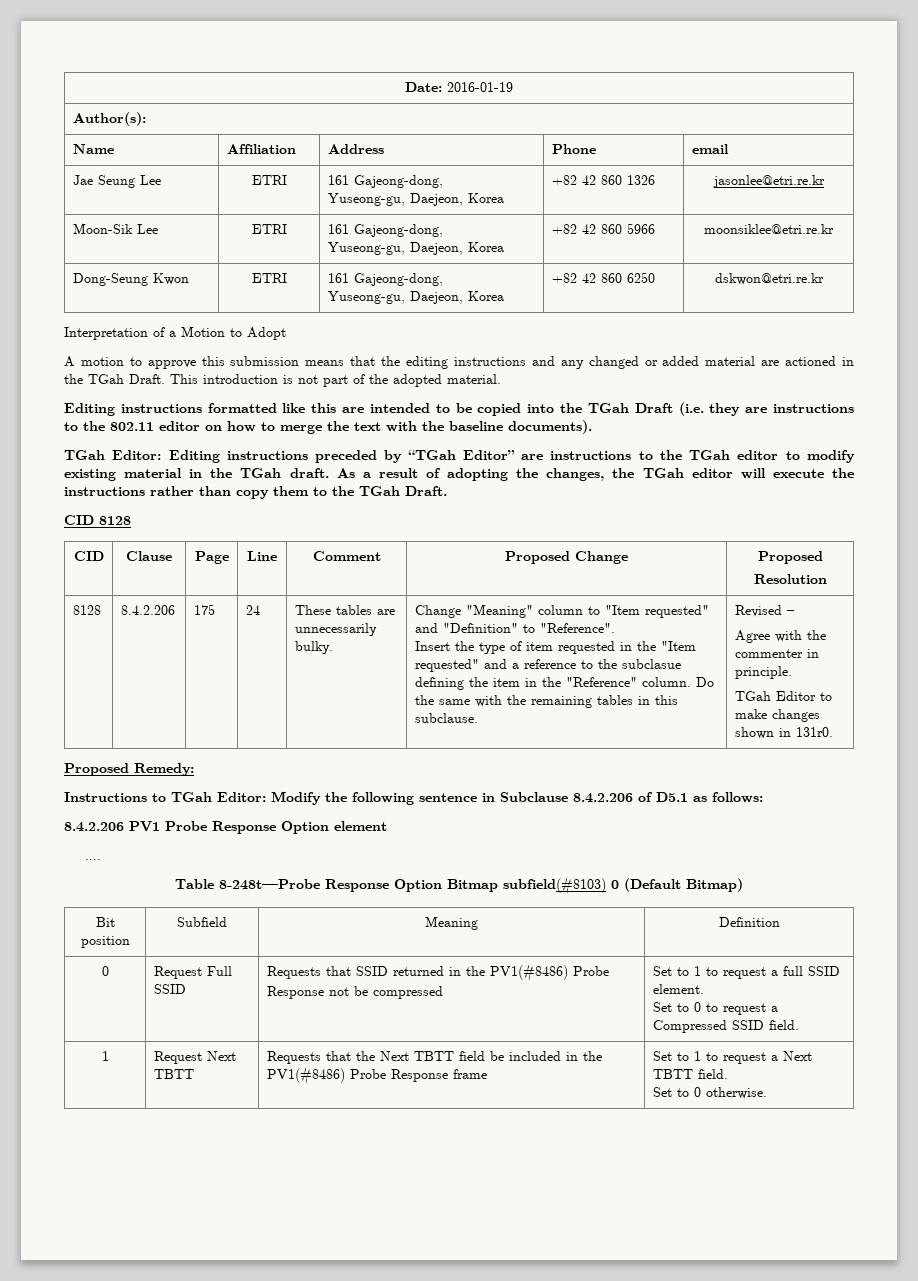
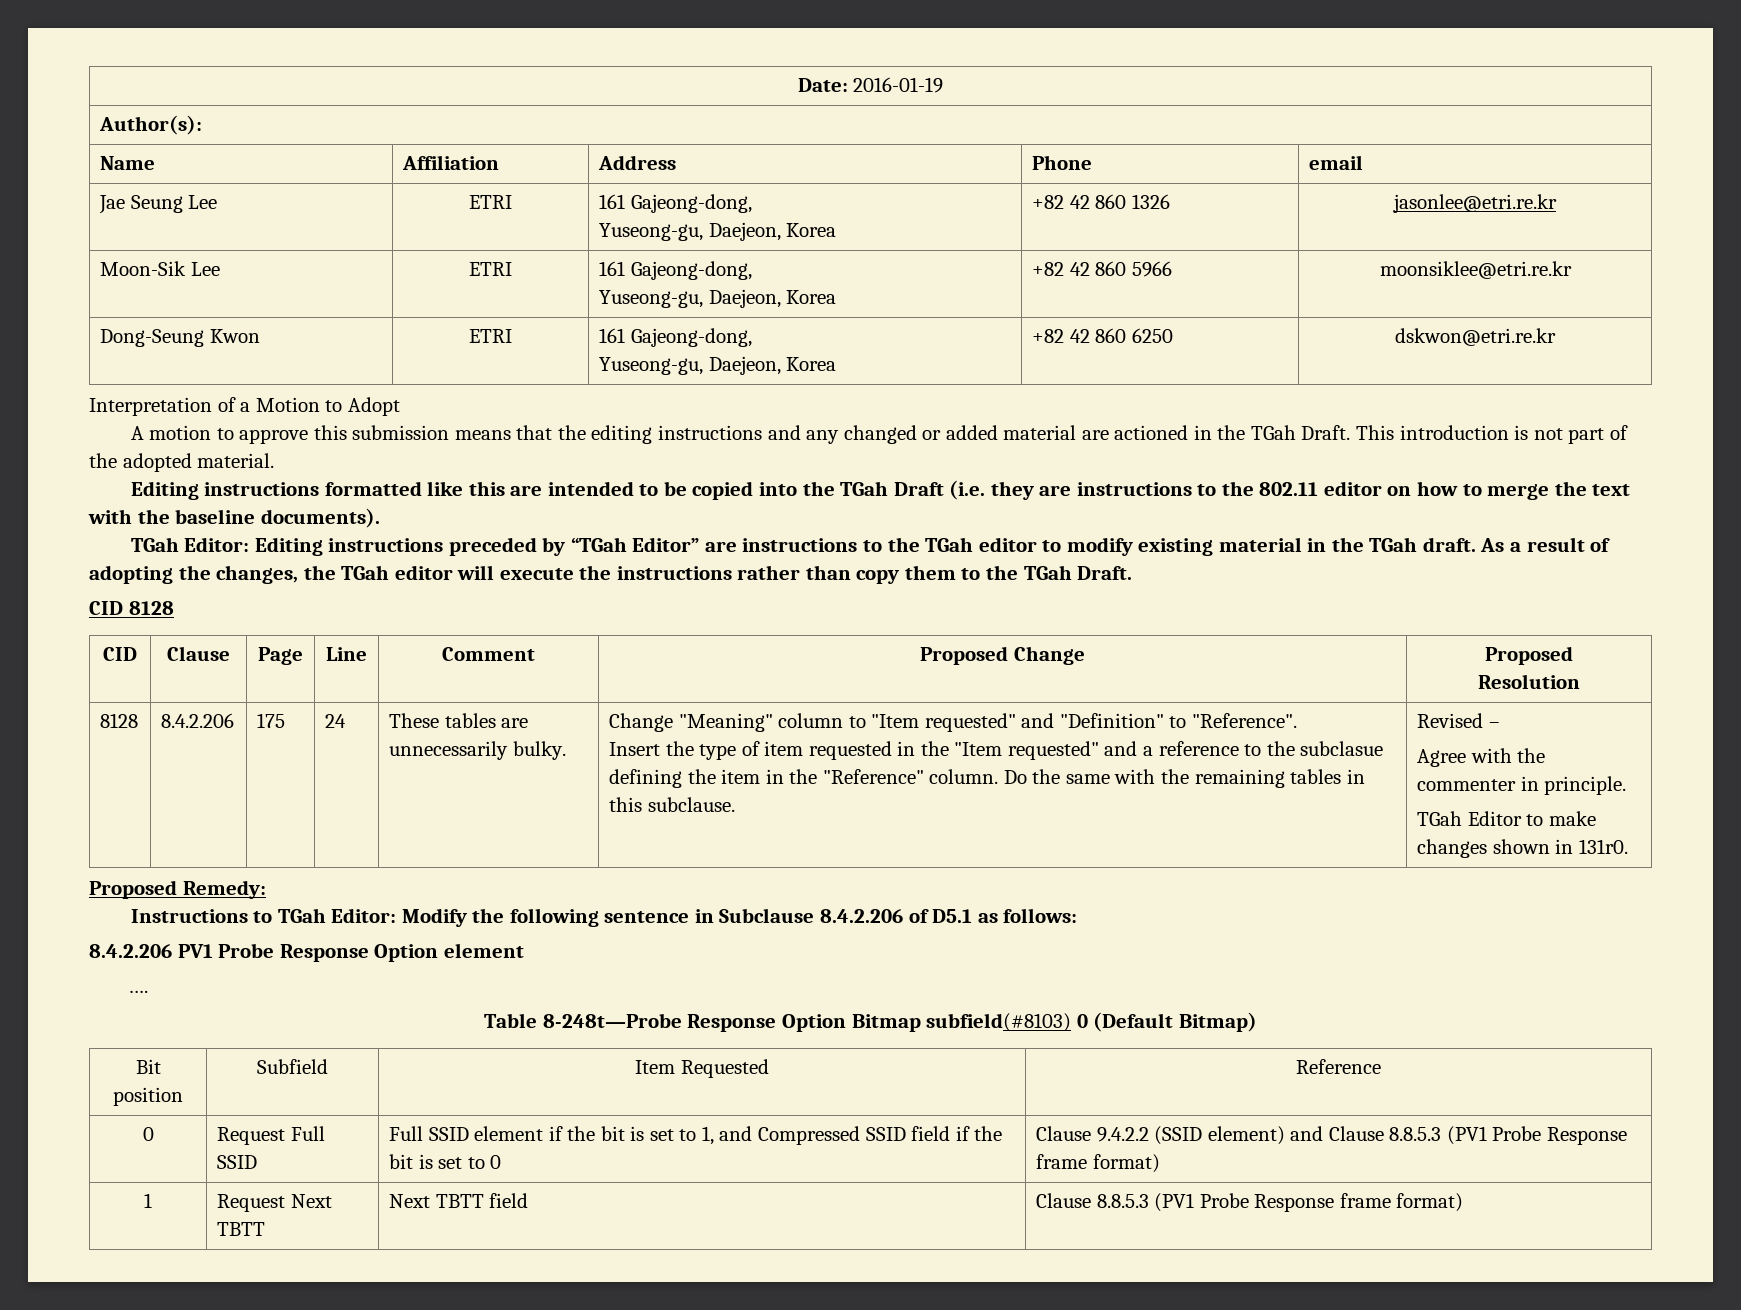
[425,916,478,930] [718,917,780,927] Meaning | Definition -> [635,1059,769,1078] [1296,1059,1381,1074] Item Requested | Reference
[266,964,609,982] [266,986,443,999] [652,966,840,979] [652,984,704,994] [652,1002,778,1015] [652,1020,799,1033] Requests that SSID returned in the PV1(#8486) Probe Response not be compressed | Set to 1 to request a full SSID element. // Set to 0 to request a Compressed SSID field. -> [389,1126,1003,1145] [389,1154,502,1169] [1036,1126,1627,1145] [1036,1154,1160,1173] Full SSID element if the bit is set to 1, and Compressed SSID field if the bit is set to 0 | Clause 9.4.2.2 (SSID element) and Clause 8.8.5.3 (PV1 Probe Response frame format)
[266,1051,375,1064] Requests that the -> (266, 1229) none
[489,1051,602,1061] [266,1067,487,1085] [652,1051,812,1064] [652,1069,728,1079] [652,1087,767,1099] be included in the PV1(#8486) Probe Response frame | Set to 1 to request a Next TBTT field. // Set to 0 otherwise. -> [1036,1193,1464,1212] | Clause 8.8.5.3 (PV1 Probe Response frame format)

